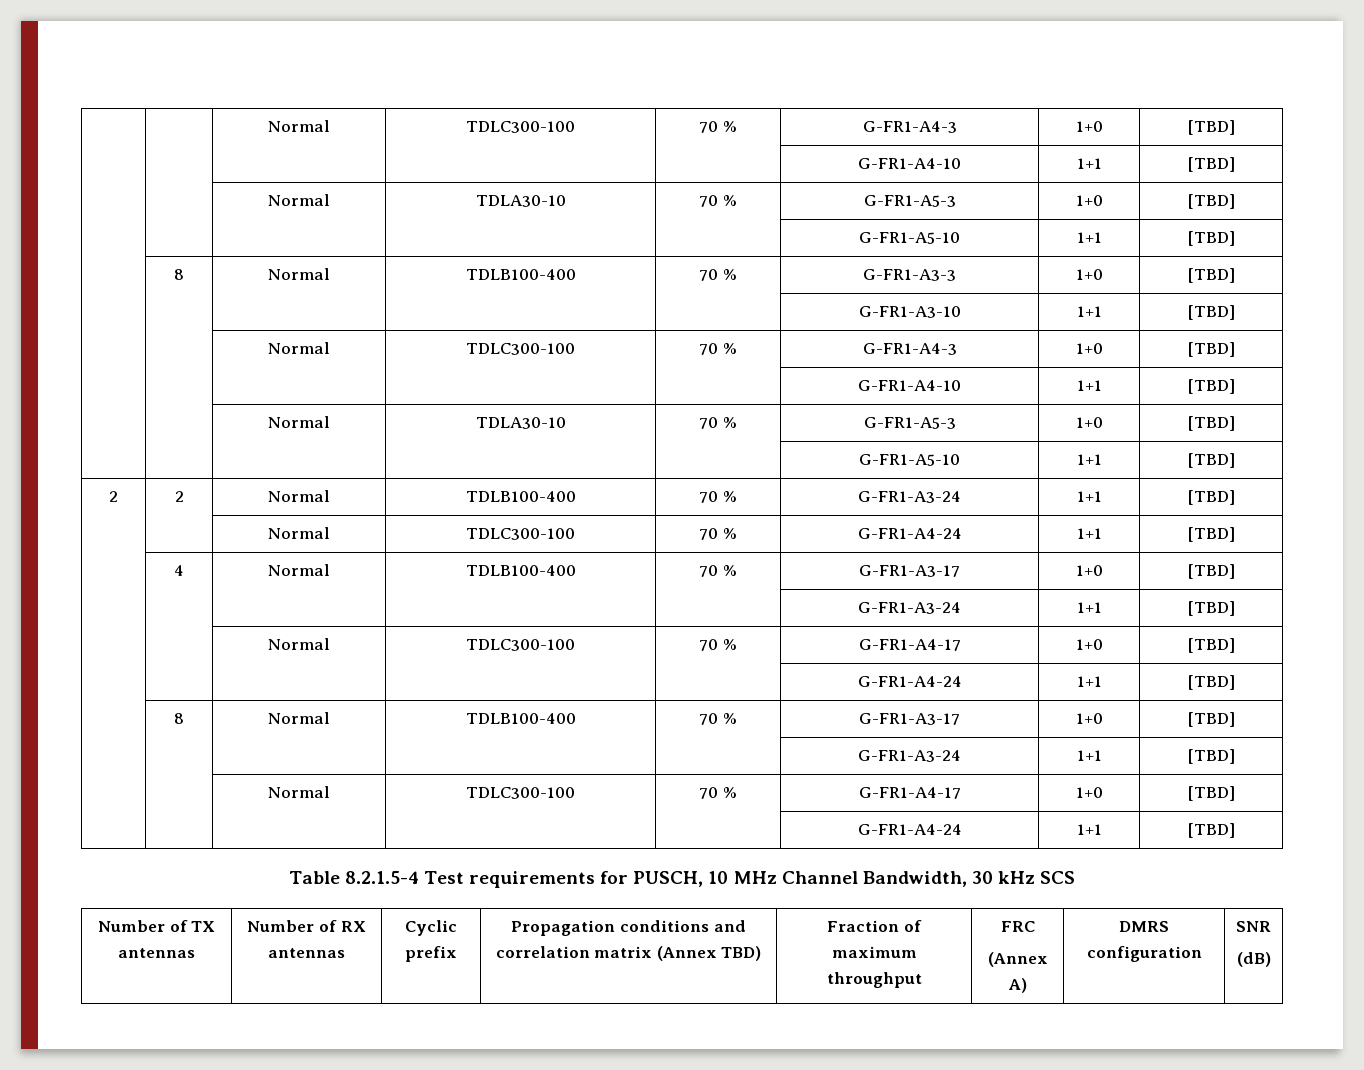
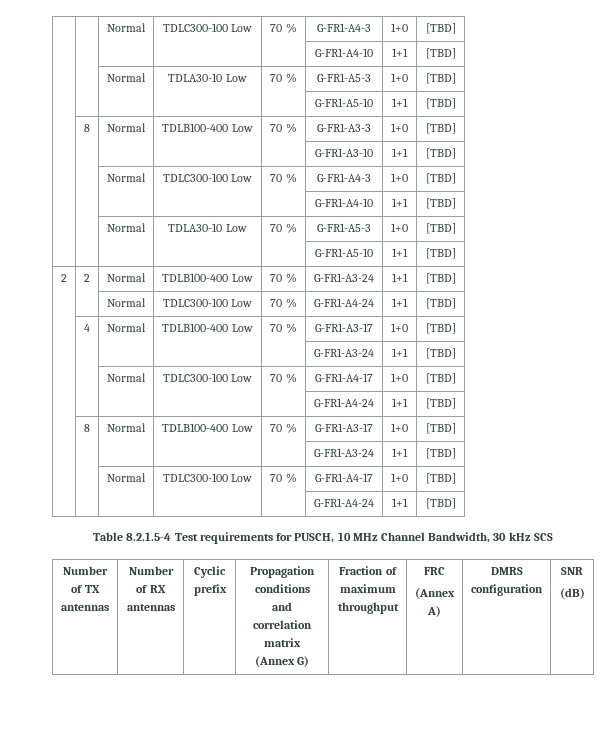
[268,120,330,132] [466,121,575,133] | | Normal | TDLC300-100 -> [107,23,146,32] [162,23,253,32] | | Normal | TDLC300-100 Low
(566, 201) none -> [225,74,247,82] Low
(576, 274) none -> [231,124,253,132] Low
(575, 349) none -> [231,174,253,182] Low
(566, 423) none -> [225,224,247,232] Low
(576, 496) none -> [231,274,253,282] Low
(575, 534) none -> [231,299,253,307] Low
(576, 570) none -> [231,324,253,332] Low
(575, 645) none -> [231,374,253,382] Low
(576, 718) none -> [231,424,253,432] Low
(575, 793) none -> [231,474,253,482] Low
[721,946,762,961] TBD) -> [297,656,310,667] G)

